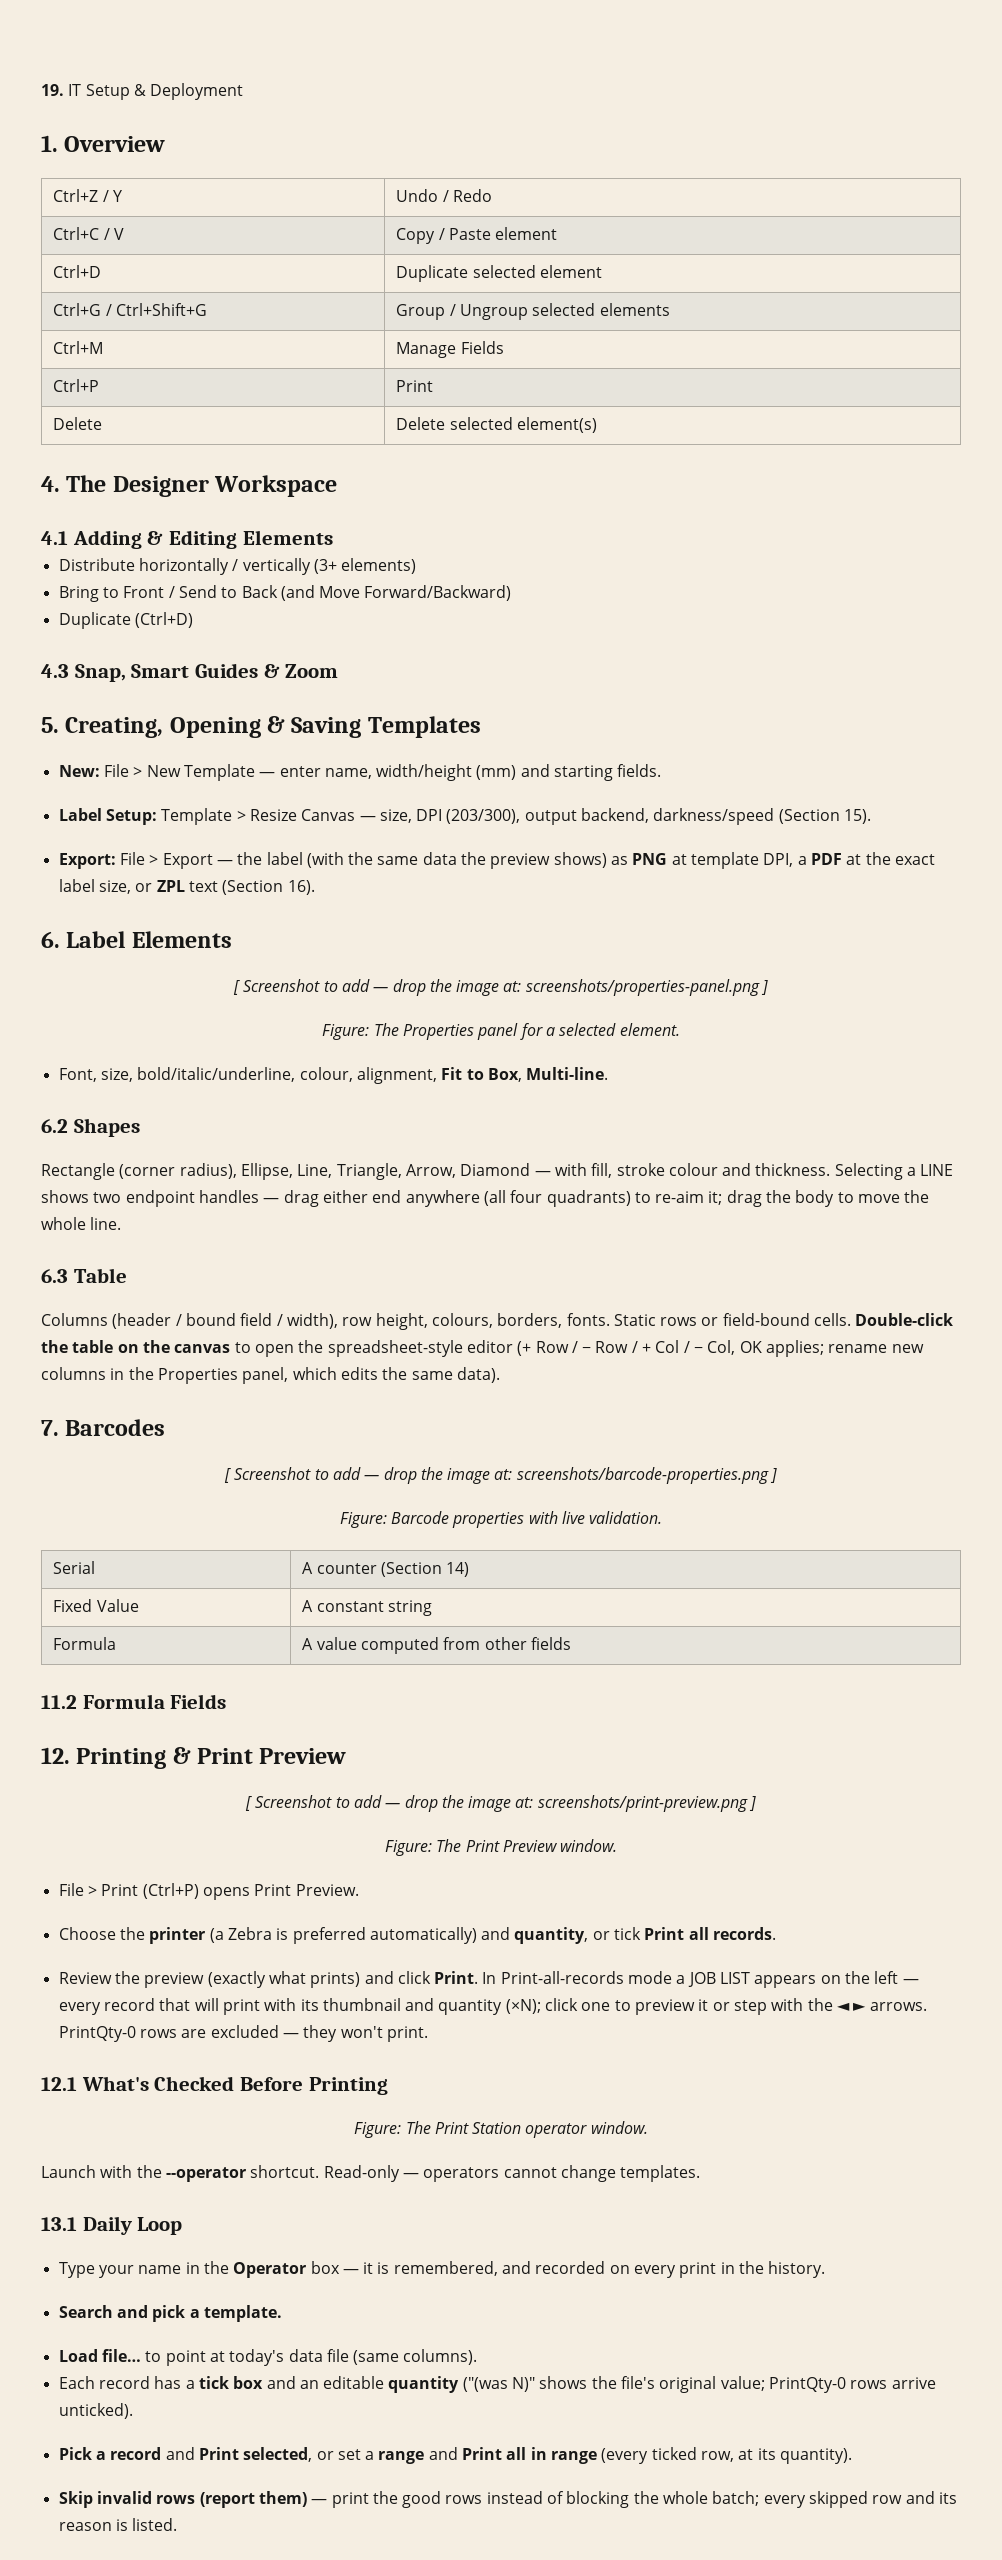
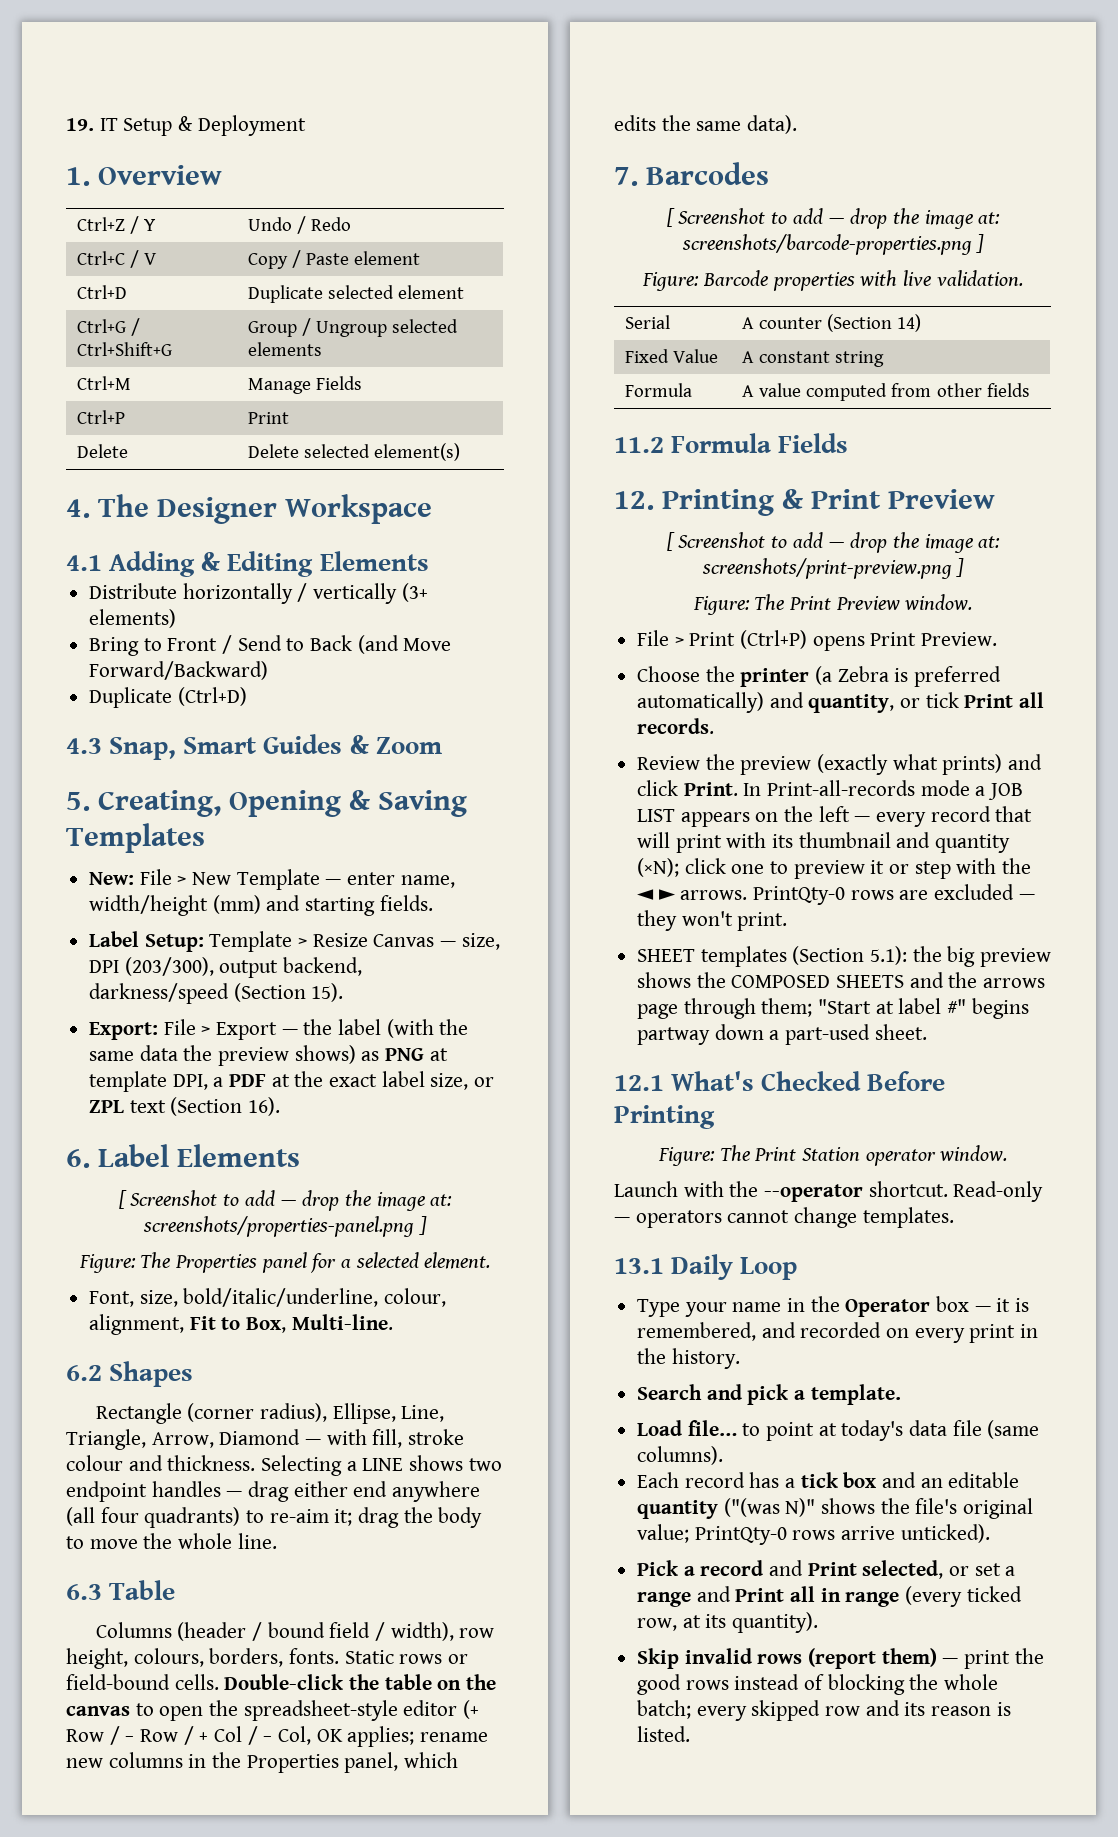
(428, 2034) none -> [637,946,1052,967] [637,972,1046,988] [637,998,1029,1019] [637,1024,927,1045] // SHEET templates (Section 5.1): the big preview shows the COMPOSED SHEETS and the arrows page through them; "Start at label #" begins partway down a part-used sheet.

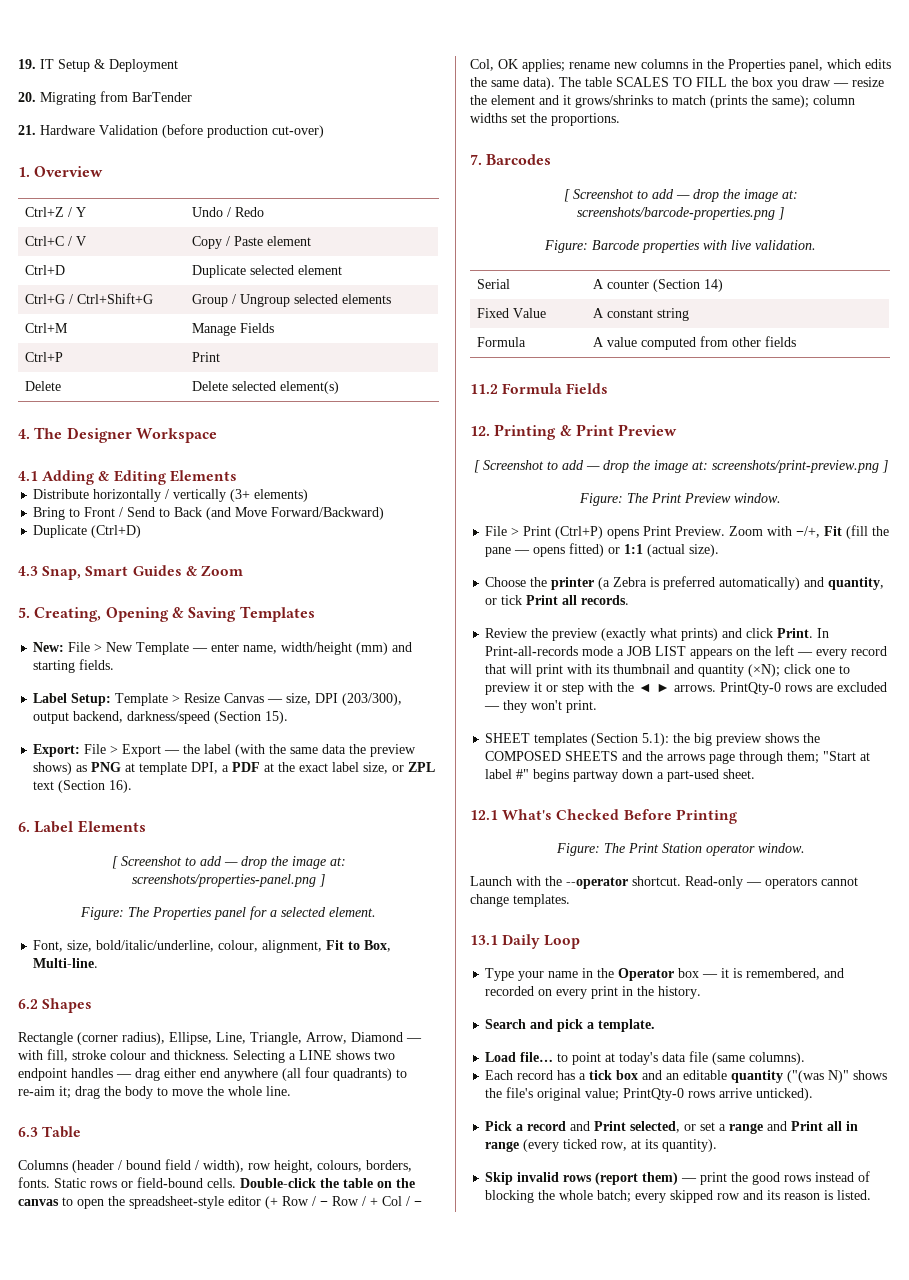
(306, 125) none -> [18,91,192,105] [18,124,324,138] // 20. Migrating from BarTender // 21. Hardware Validation (before production cut-over)
(798, 124) none -> [559,77,884,90] [470,95,855,108] [470,113,620,126] The table SCALES TO FILL the box you draw — resize the element and it grows/shrinks to match (prints the same); column widths set the proportions.
(998, 639) none -> [729,525,890,539] [485,543,720,557] Zoom with −/+, Fit (fill the pane — opens fitted) or 1:1 (actual size).

